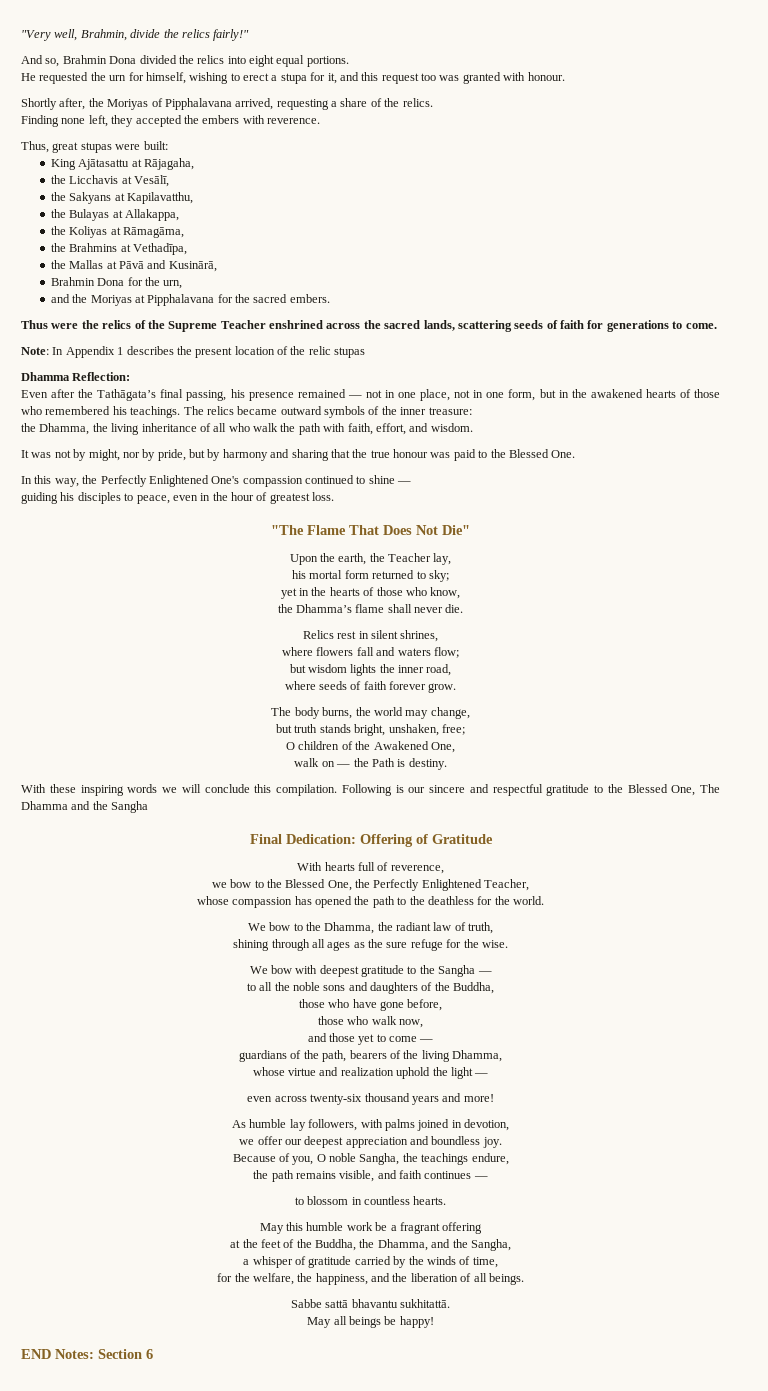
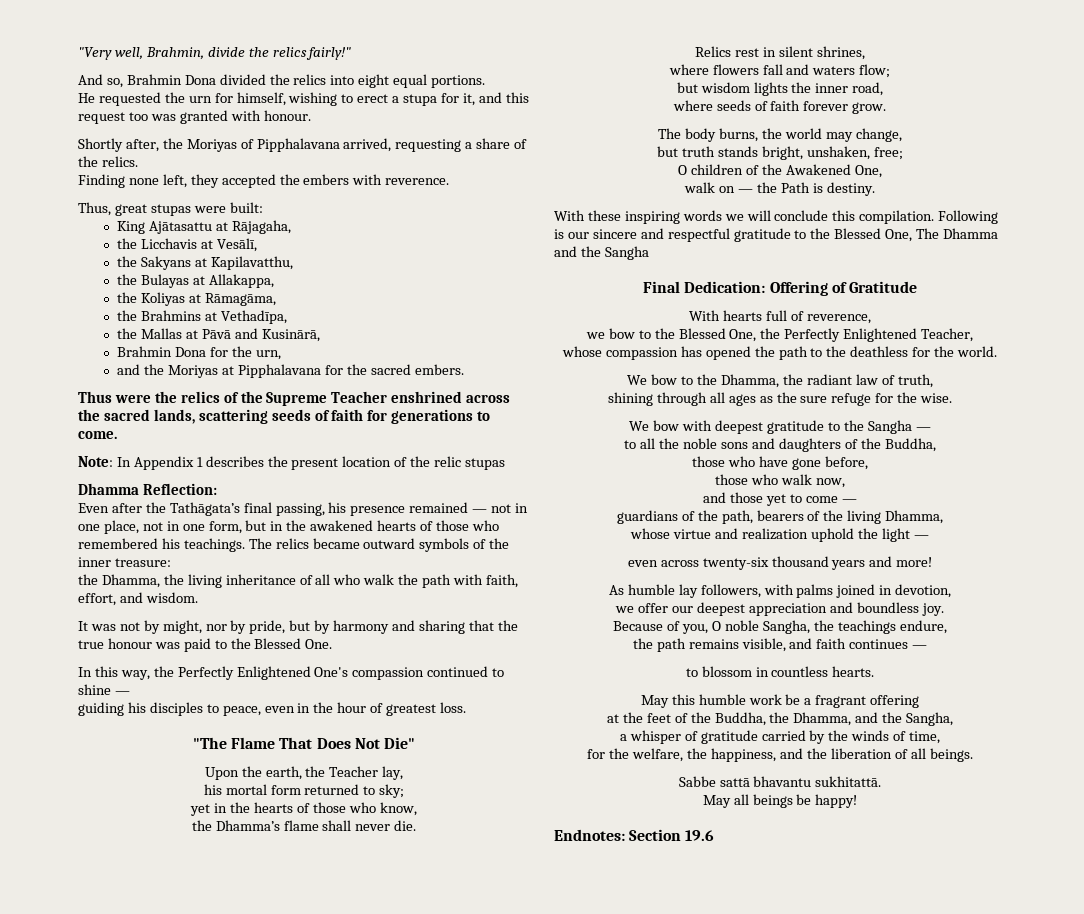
[21,1349,153,1359] END Notes: Section 6 -> [554,829,715,841] Endnotes: Section 19.6

